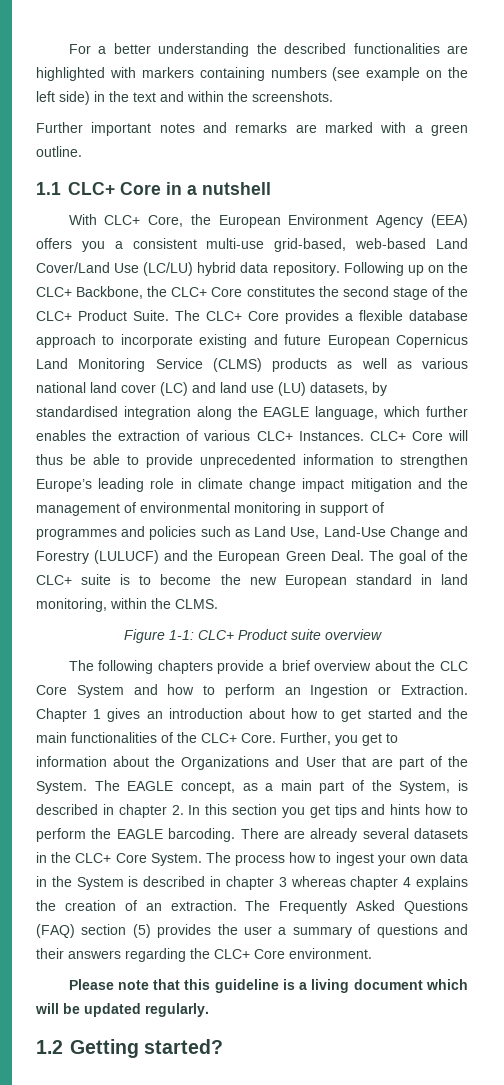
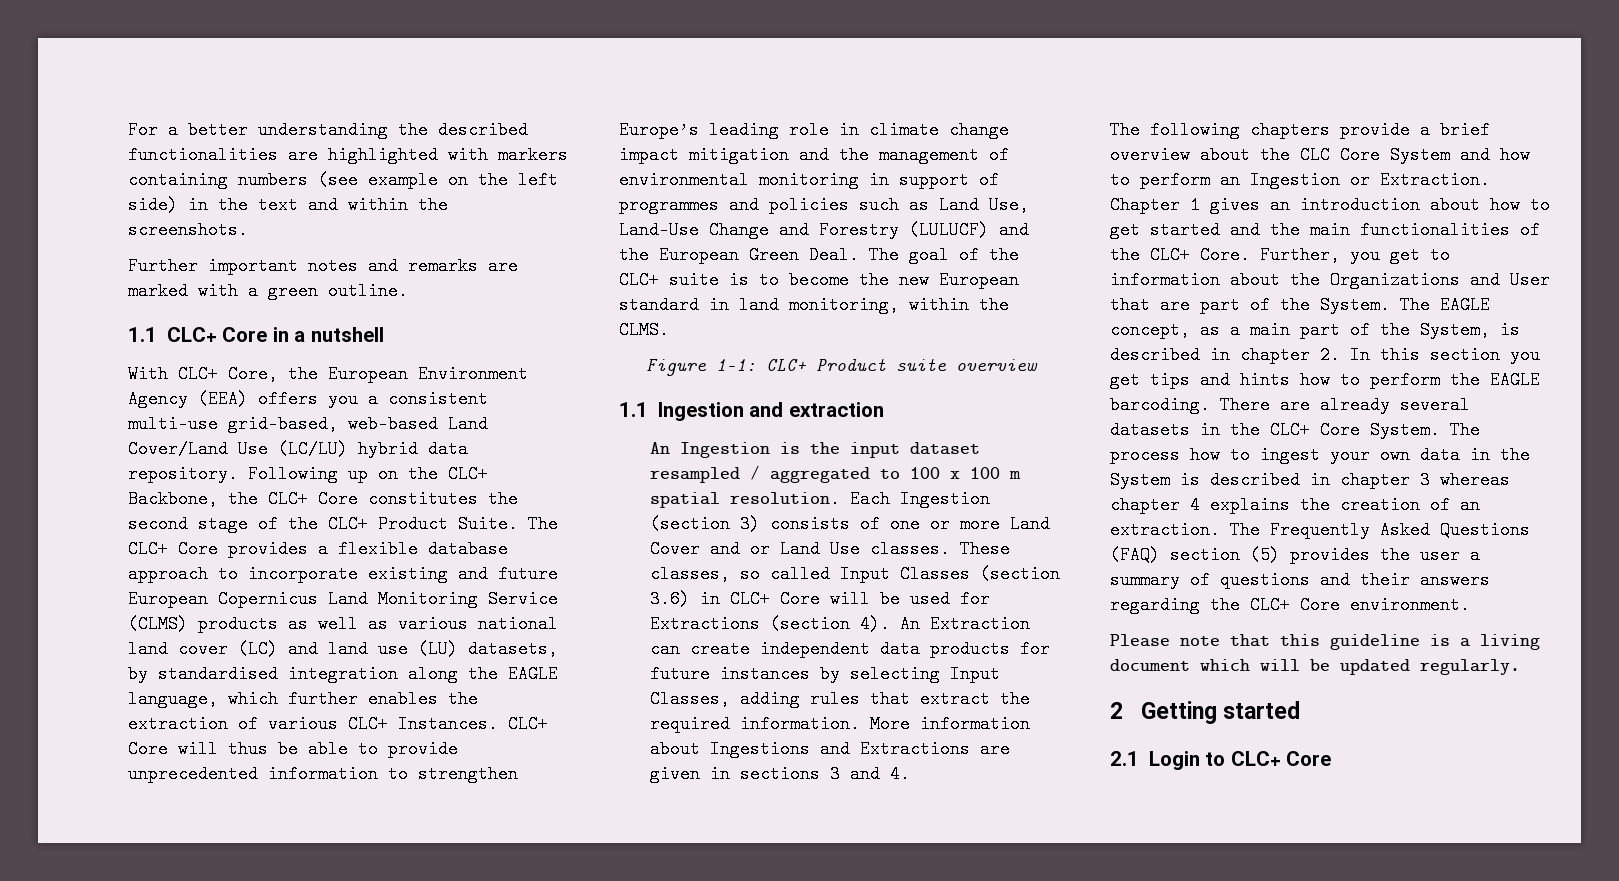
(382, 634) none -> [619,402,884,421] [650,442,981,458] [650,465,1022,483] [650,490,991,508] [650,515,1051,533] [650,540,1011,558] [650,565,1061,583] [650,590,991,608] [650,615,1031,633] [650,640,1051,658] [650,665,1001,683] [650,690,1031,708] [650,715,1031,733] [650,740,1011,758] [650,765,911,783] // 1.1 Ingestion and extraction // An Ingestion is the input dataset resampled / aggregated to 100 x 100 m spatial resolution. Each Ingestion (section 3) consists of one or more Land Cover and or Land Use classes. These classes, so called Input Classes (section 3.6) in CLC+ Core will be used for Extractions (section 4). An Extraction can create independent data products for future instances by selecting Input Classes, adding rules that extract the required information. More information about Ingestions and Extractions are given in sections 3 and 4.
[36,1039,224,1058] 1.2 Getting started? -> [1110,701,1301,724] [1110,751,1332,770] 2 Getting started // 2.1 Login to CLC+ Core

